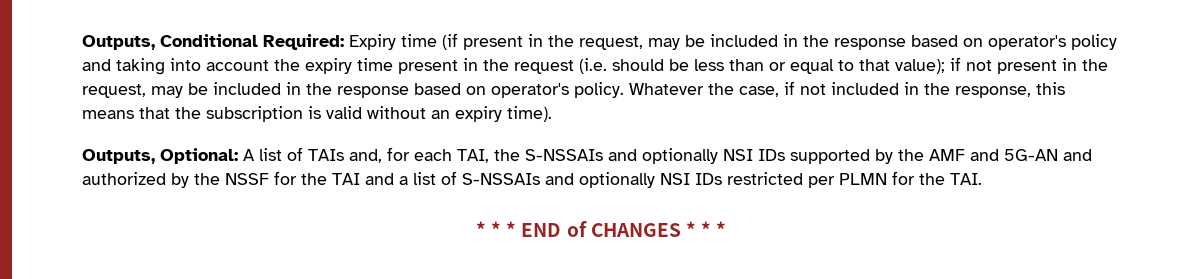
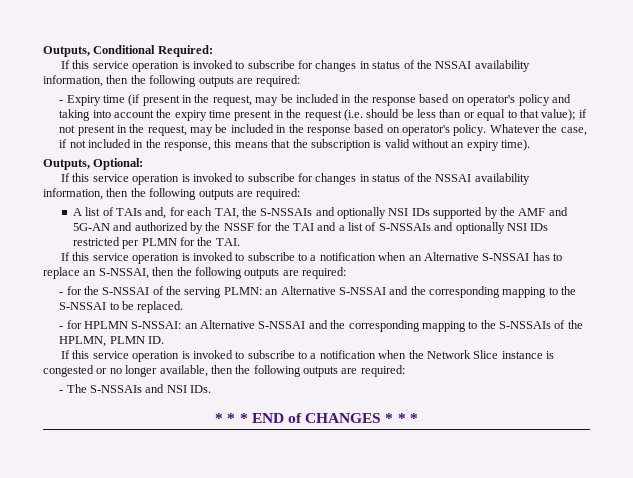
(344, 42) none -> [61,60,530,72] [43,75,301,87] [59,100,64,103] // If this service operation is invoked to subscribe for changes in status of the NSSAI availability information, then the following outputs are required: // -
(238, 156) none -> [61,173,530,185] [43,188,301,200] // If this service operation is invoked to subscribe for changes in status of the NSSAI availability information, then the following outputs are required: //
(982, 179) none -> [61,252,563,264] [43,267,346,279] [59,286,577,298] [59,301,184,313] [59,320,583,332] [59,336,164,347] [61,350,555,362] [43,365,405,377] [59,384,212,393] // If this service operation is invoked to subscribe to a notification when an Alternative S-NSSAI has to replace an S-NSSAI, then the following outputs are required: // - for the S-NSSAI of the serving PLMN: an Alternative S-NSSAI and the corresponding mapping to the S-NSSAI to be replaced. // - for HPLMN S-NSSAI: an Alternative S-NSSAI and the corresponding mapping to the S-NSSAIs of the HPLMN, PLMN ID. // If this service operation is invoked to subscribe to a notification when the Network Slice instance is congested or no longer available, then the following outputs are required: // - The S-NSSAIs and NSI IDs.

